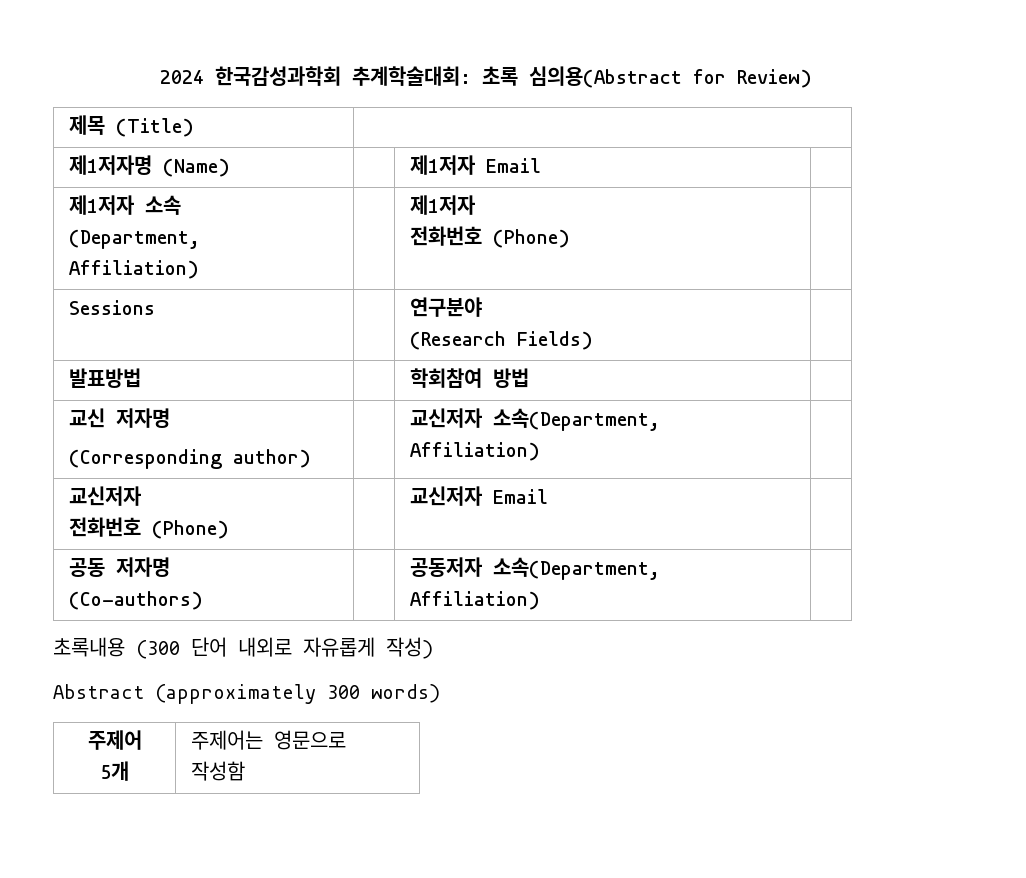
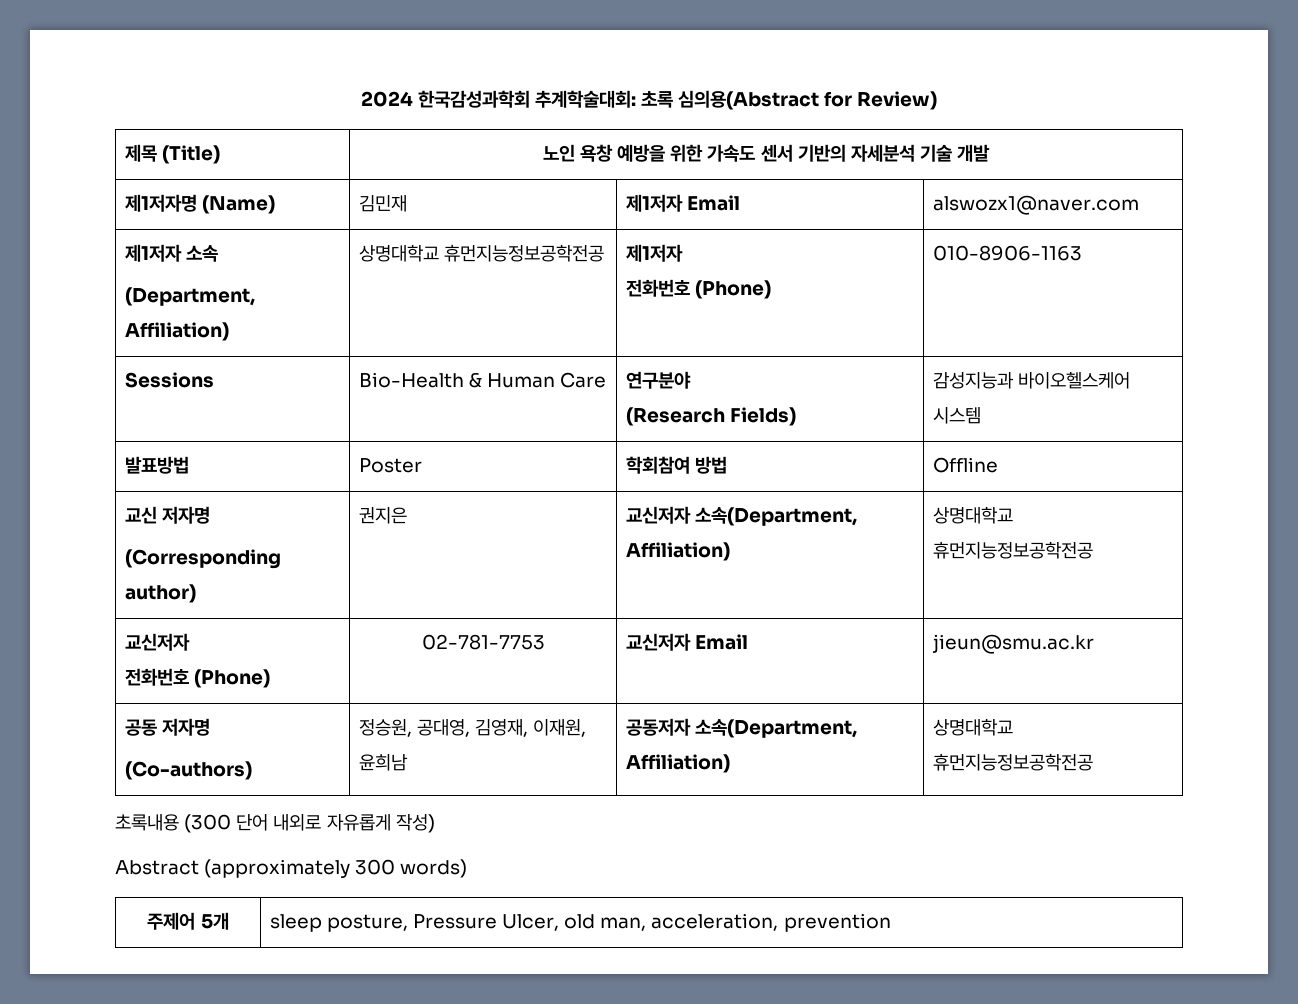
(194, 127) none -> [542,144,991,162] 노인 욕창 예방을 위한 가속도 센서 기반의 자세분석 기술 개발
(230, 167) none -> [358,195,407,212] 김민재
(541, 165) none -> [932,195,1139,215] alswozx1@naver.com
(199, 269) none -> [358,244,604,262] 상명대학교 휴먼지능정보공학전공
(570, 238) none -> [932,245,1082,261] 010-8906-1163
(155, 307) none -> [358,372,607,388] Bio-Health & Human Care
(593, 340) none -> [932,371,1130,389] [932,407,981,424] 감성지능과 바이오헬스케어 시스템
(141, 378) none -> [358,458,422,473] Poster
(529, 378) none -> [932,457,998,473] Offline
(311, 458) none -> [358,507,407,524] 권지은
(540, 451) none -> [932,506,1013,524] [932,541,1093,559] 상명대학교 휴먼지능정보공학전공
(229, 529) none -> [421,634,545,650] 02-781-7753
(548, 496) none -> [931,634,1094,654] jieun@smu.ac.kr
(203, 600) none -> [358,719,587,737] [358,754,408,771] 정승원, 공대영, 김영재, 이재원, 윤희남
(540, 600) none -> [932,718,1013,736] [932,753,1093,771] 상명대학교 휴먼지능정보공학전공
[190,730,346,750] [190,761,245,781] 주제어는 영문으로 작성함 -> [269,913,891,932] sleep posture, Pressure Ulcer, old man, acceleration, prevention

